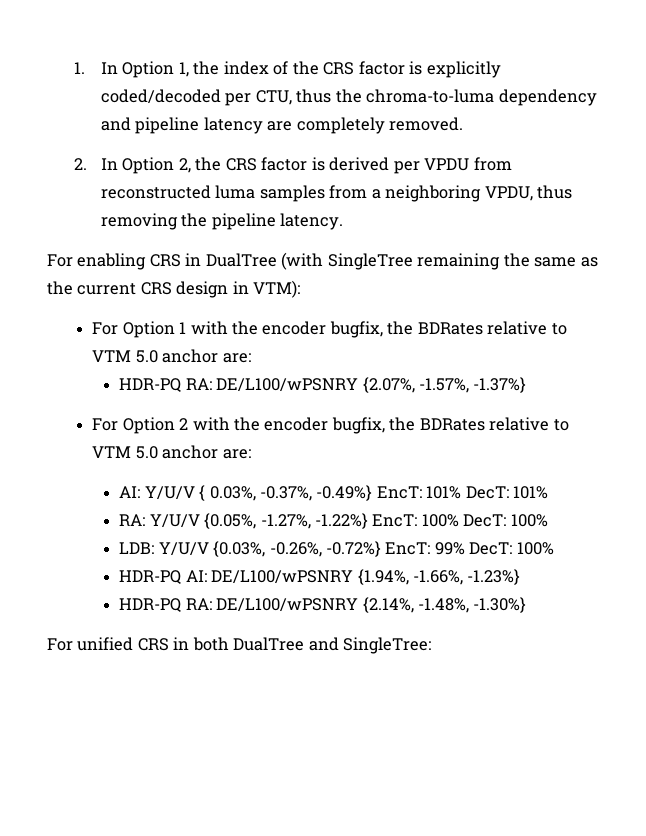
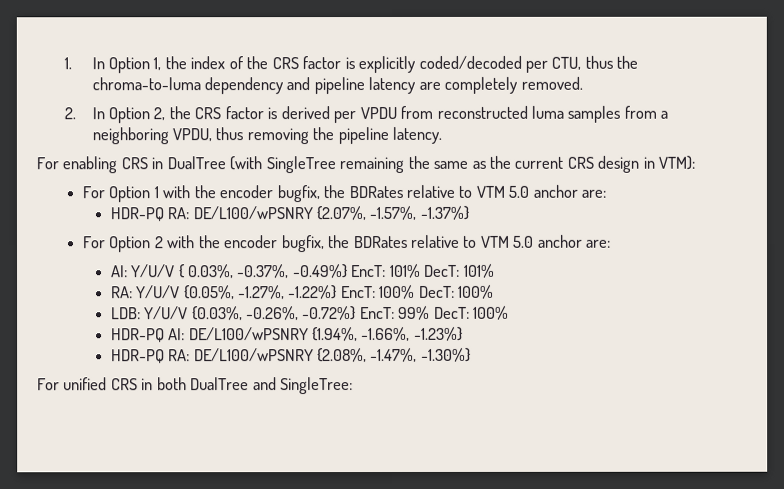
[362,597,469,613] {2.14%, -1.48%, -> [317,347,418,363] {2.08%, -1.47%,

